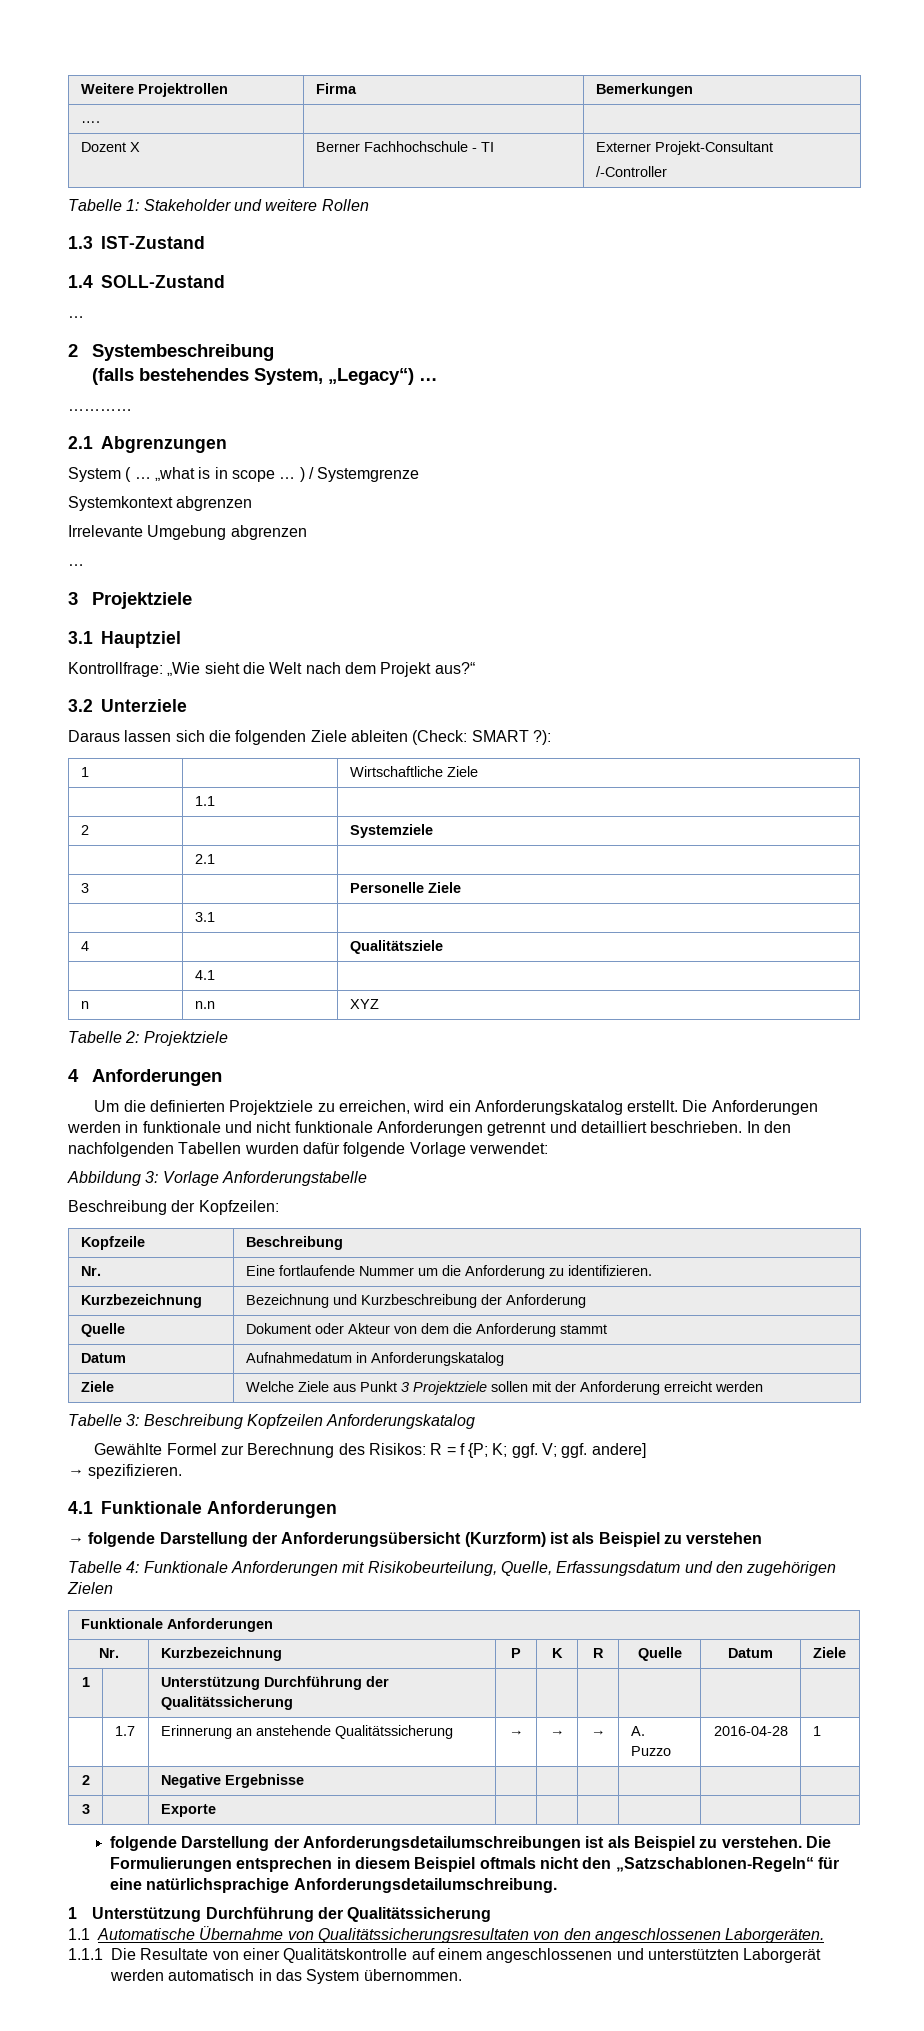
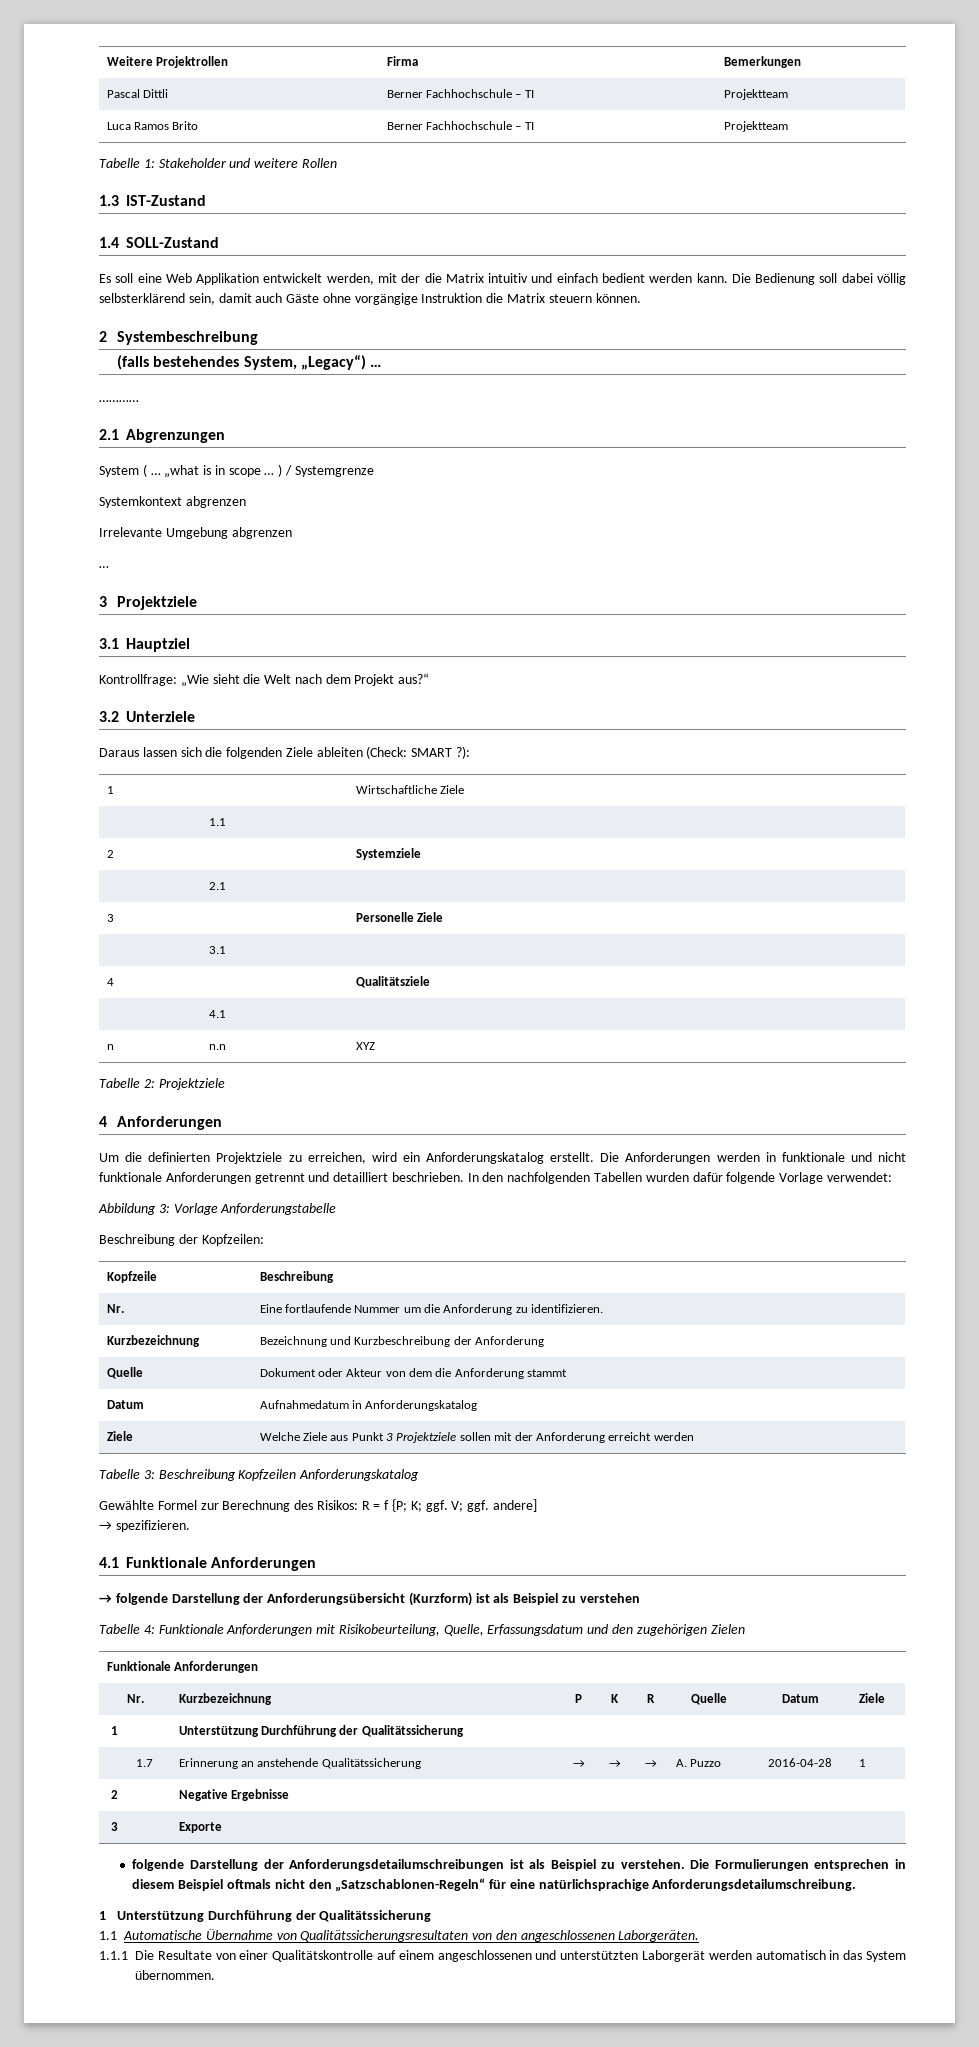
[80,121,100,123] [80,142,140,152] [315,141,494,152] [595,141,773,155] [595,166,667,177] …. | | // Dozent X | Berner Fachhochschule - TI | Externer Projekt-Consultant // /-Controller -> [106,89,168,98] [386,89,534,98] [723,89,788,100] [106,121,199,130] [386,121,534,130] [723,121,788,132] Pascal Dittli | Berner Fachhochschule – TI | Projektteam // Luca Ramos Brito | Berner Fachhochschule – TI | Projektteam
[68,316,84,318] … -> [99,273,907,285] [99,293,641,305] Es soll eine Web Applikation entwickelt werden, mit der die Matrix intuitiv und einfach bedient werden kann. Die Bedienung soll dabei völlig selbsterklärend sein, damit auch Gäste ohne vorgängige Instruktion die Matrix steuern können.

